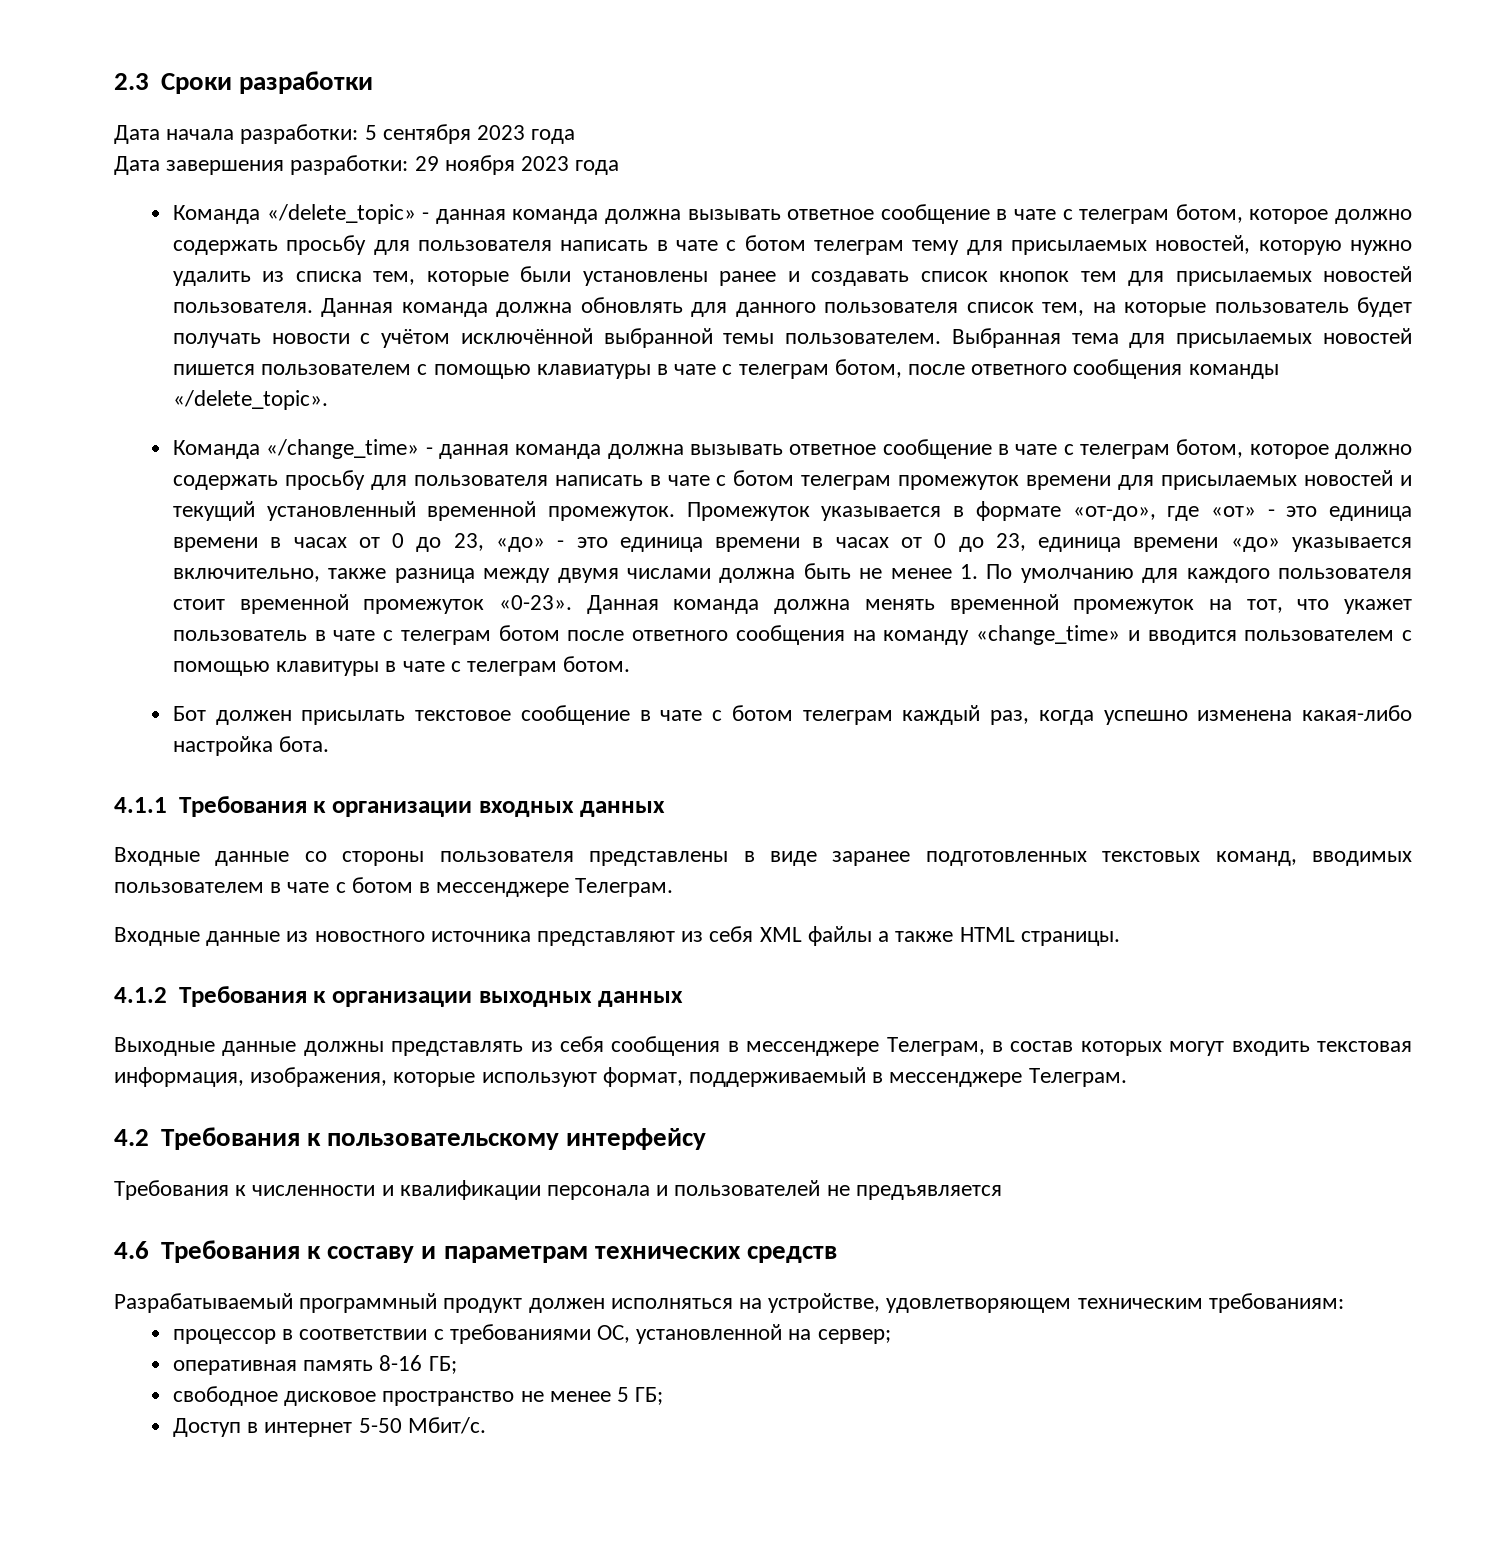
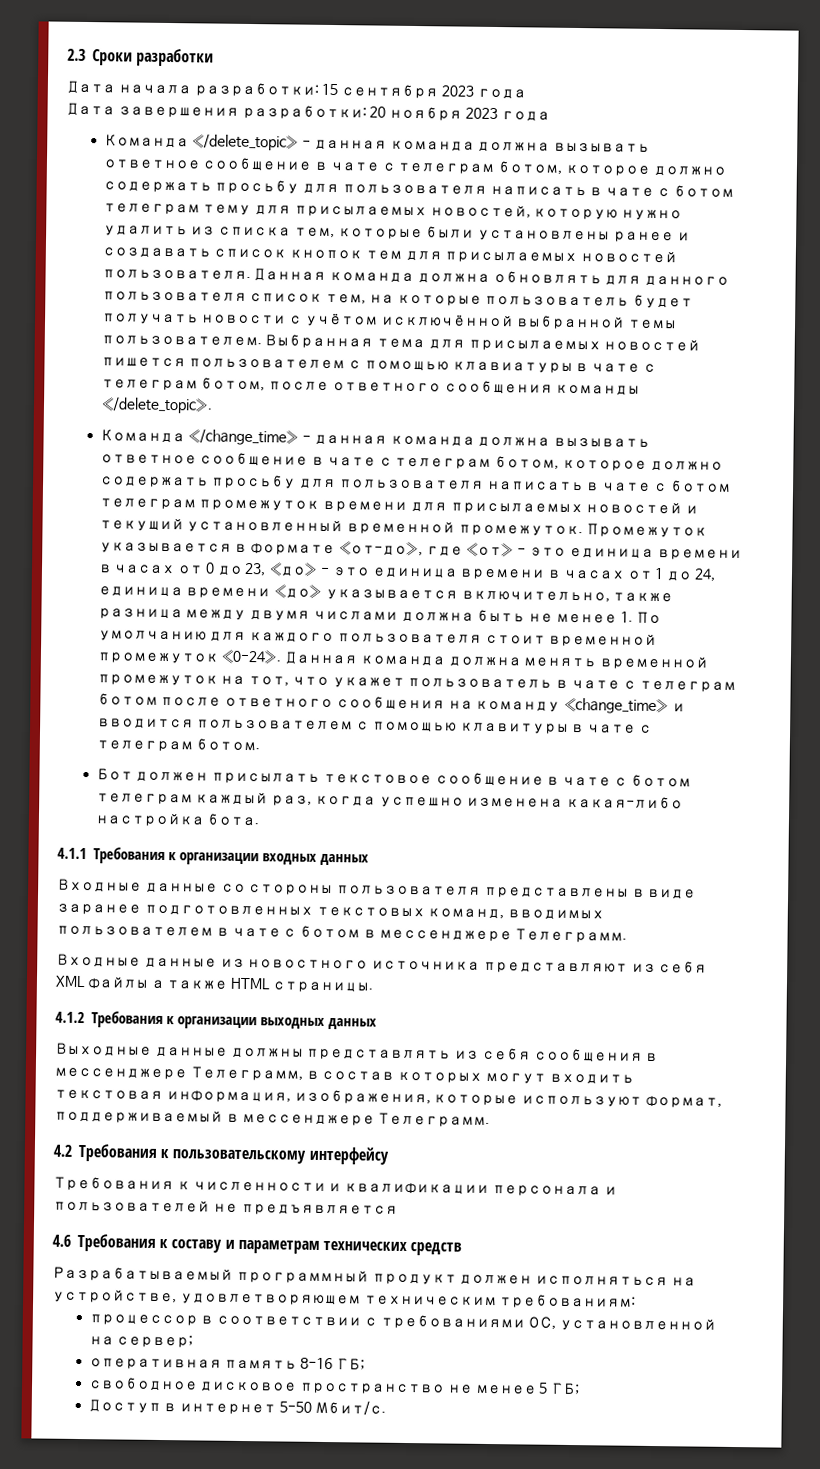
[364,125,377,140] 5 -> [321,83,339,96] 15
[414,156,439,171] 29 -> [369,106,387,118] 20
[934,533,1026,552] 0 до 23, -> [654,567,717,582] 1 до 24,
[499,595,573,610] «0-23». -> [220,649,283,665] «0-24».
[575,878,674,897] Телеграм. -> [514,928,628,943] Телеграмм.
[886,1037,985,1056] Телеграм, -> [189,1066,303,1081] Телеграмм,
[1028,1068,1127,1087] Телеграм. -> [377,1112,491,1128] Телеграмм.

